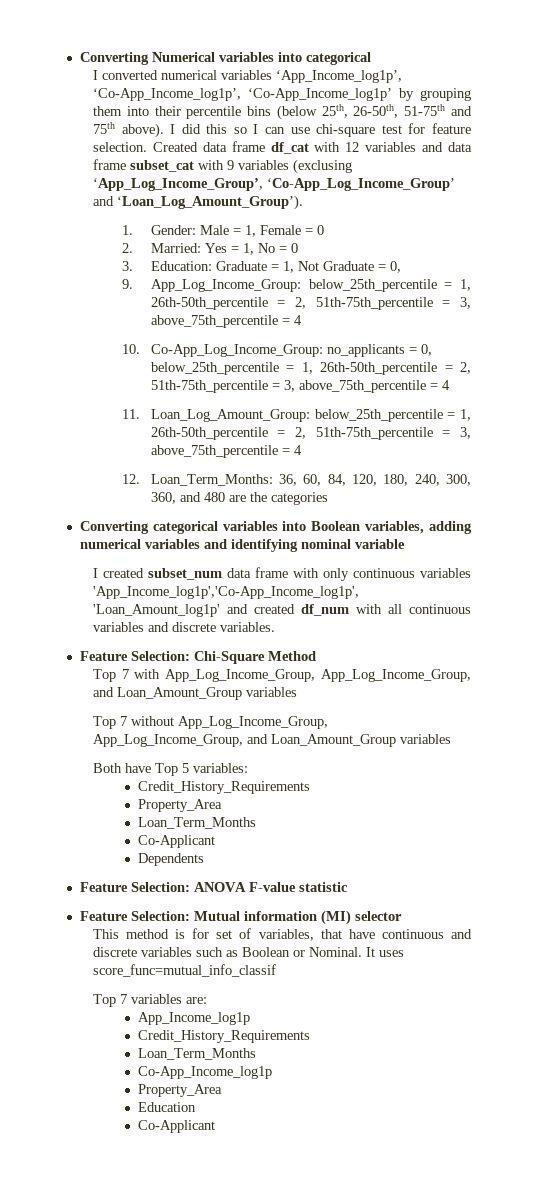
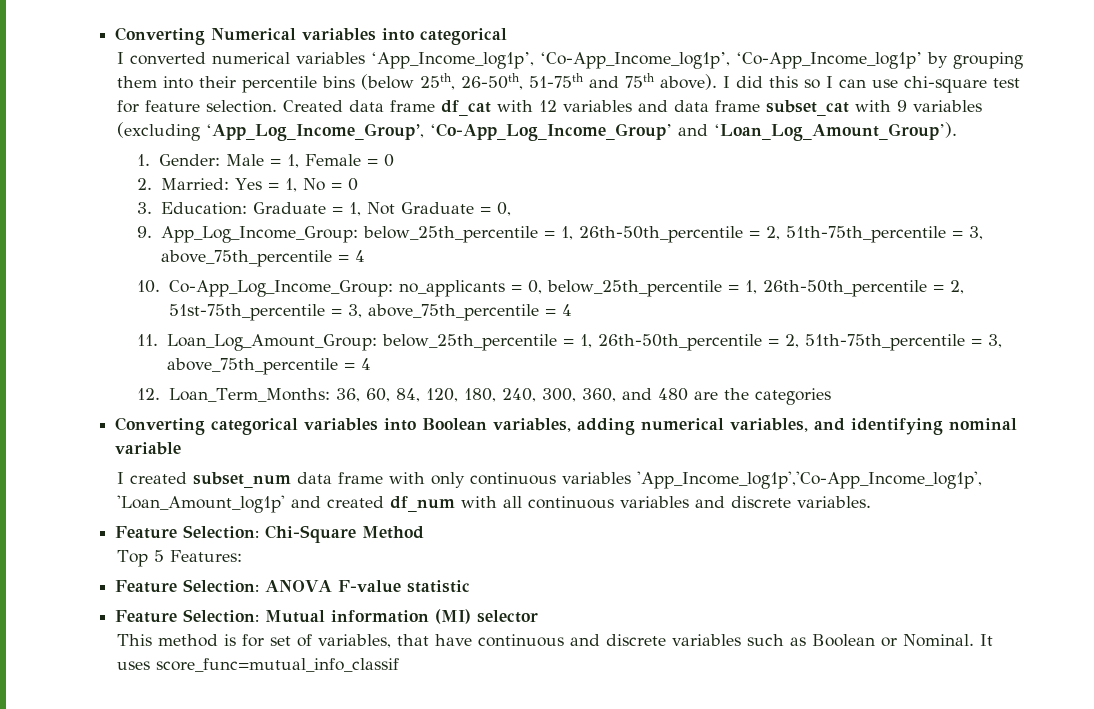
[292,159,352,174] (exclusing -> [116,122,200,141] (excluding
[150,380,268,393] 51th-75th_percentile -> [169,304,326,321] 51st-75th_percentile
[144,539,200,549] variables -> [730,418,809,432] variables,
[121,669,471,682] [92,687,297,700] [92,716,328,729] [92,734,451,747] [92,763,248,776] [137,781,310,794] [137,799,222,812] [137,817,256,829] [137,835,215,848] [137,853,204,866] 7 with App_Log_Income_Group, App_Log_Income_Group, and Loan_Amount_Group variables // Top 7 without App_Log_Income_Group, App_Log_Income_Group, and Loan_Amount_Group variables // Both have Top 5 variables: // Credit_History_Requirements // Property_Area // Loan_Term_Months // Co-Applicant // Dependents -> [153,550,242,562] 5 Features:
[92,994,207,1007] [137,1012,250,1025] [137,1030,310,1043] [137,1048,256,1060] [137,1066,272,1079] [137,1084,222,1097] [137,1102,196,1112] [137,1120,215,1133] // Top 7 variables are: // App_Income_log1p // Credit_History_Requirements // Loan_Term_Months // Co-App_Income_log1p // Property_Area // Education // Co-Applicant -> (399, 665) none

